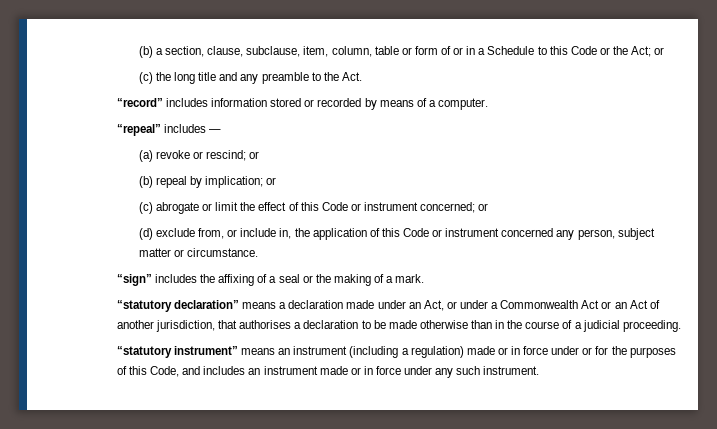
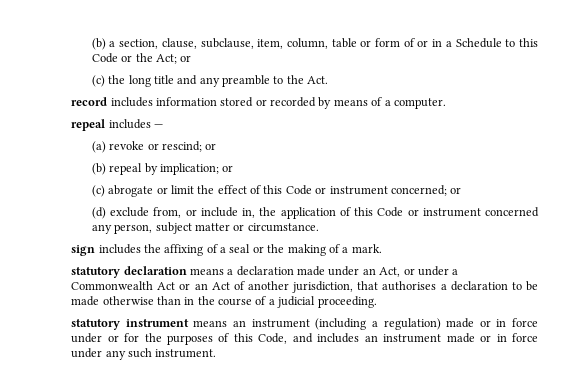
[116,98,163,107] “record” -> [71,97,108,106] record
[116,124,161,136] “repeal” -> [71,119,106,131] repeal
[116,274,152,286] “sign” -> [71,245,96,256] sign
[116,300,240,312] “statutory declaration” -> [71,266,187,278] statutory declaration
[116,346,239,358] “statutory instrument” -> [71,319,189,330] statutory instrument

